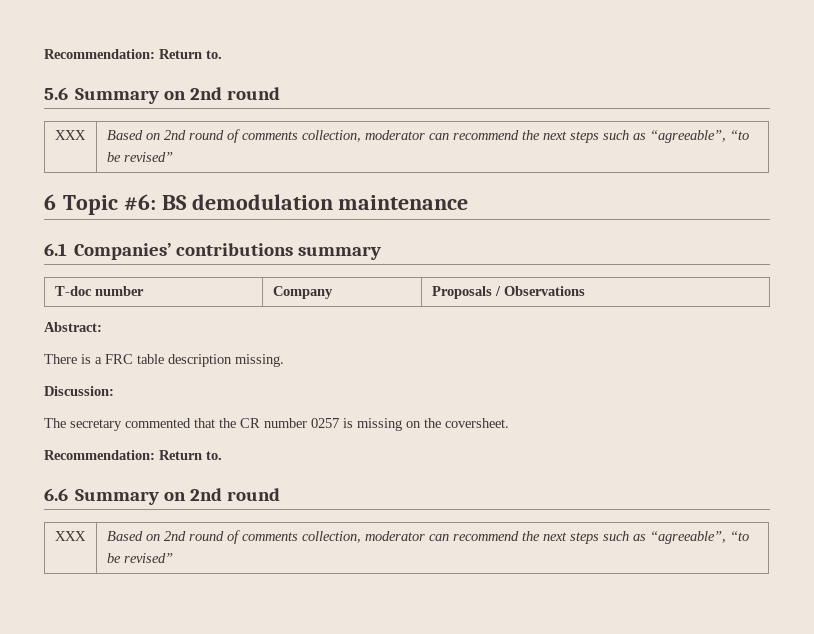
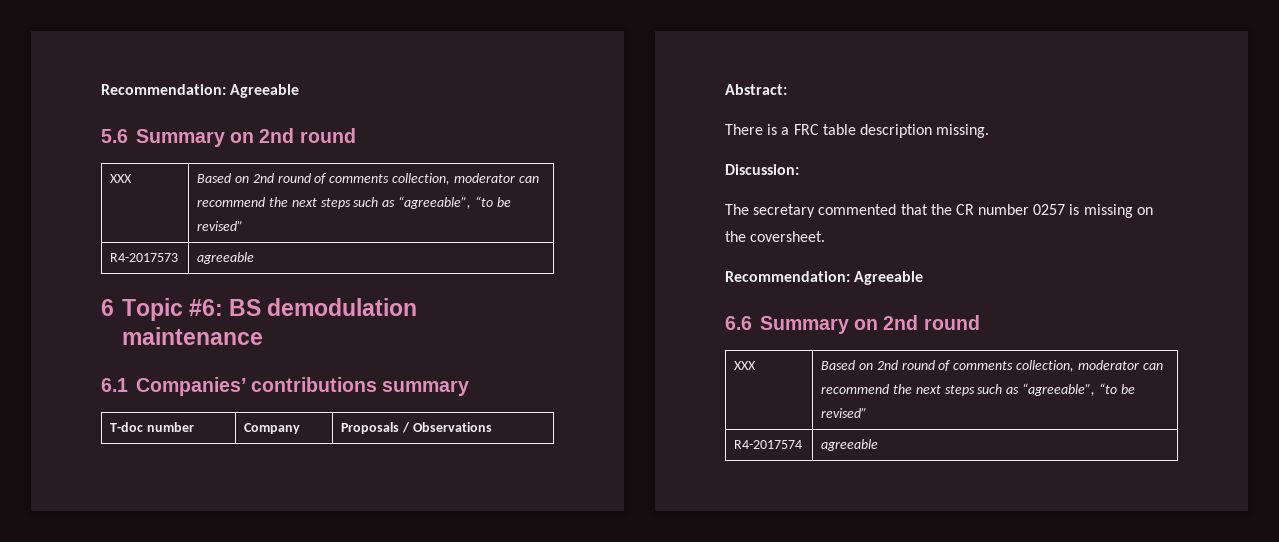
[44,49,222,59] Recommendation: Return to. -> [101,84,300,98] Recommendation: Agreeable
(173, 157) none -> [110,253,179,262] [197,252,255,264] // R4-2017573 | agreeable
[159,450,222,460] Return to. -> [854,271,924,285] Agreeable
(173, 558) none -> [734,440,803,449] [821,439,879,451] // R4-2017574 | agreeable

